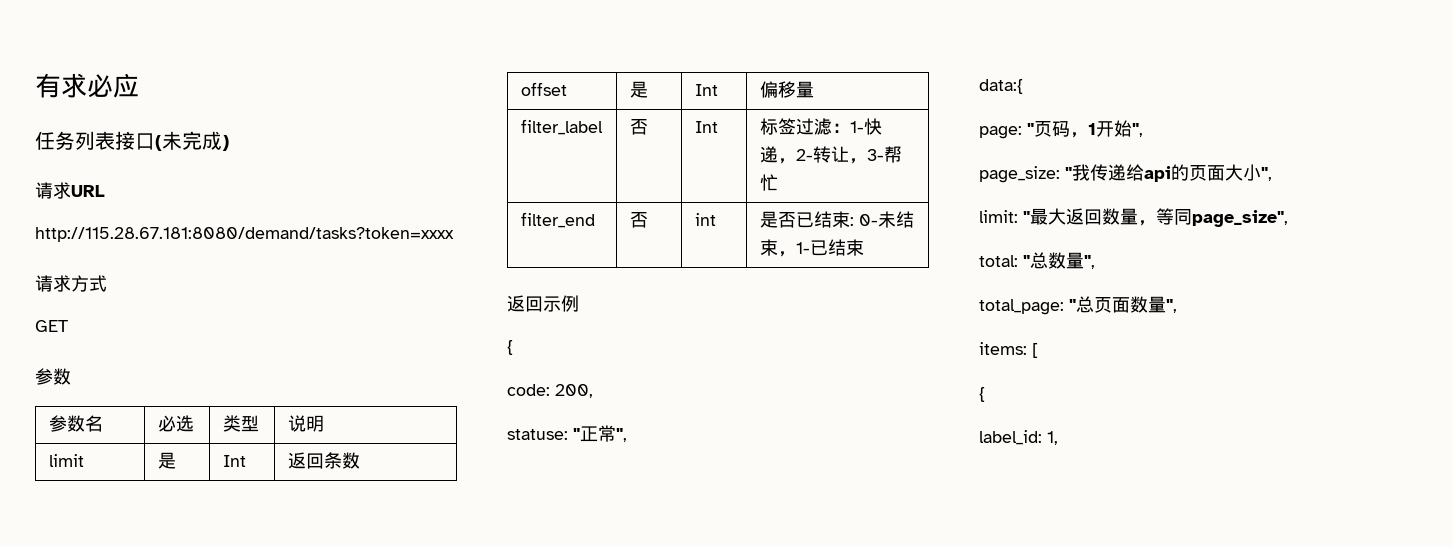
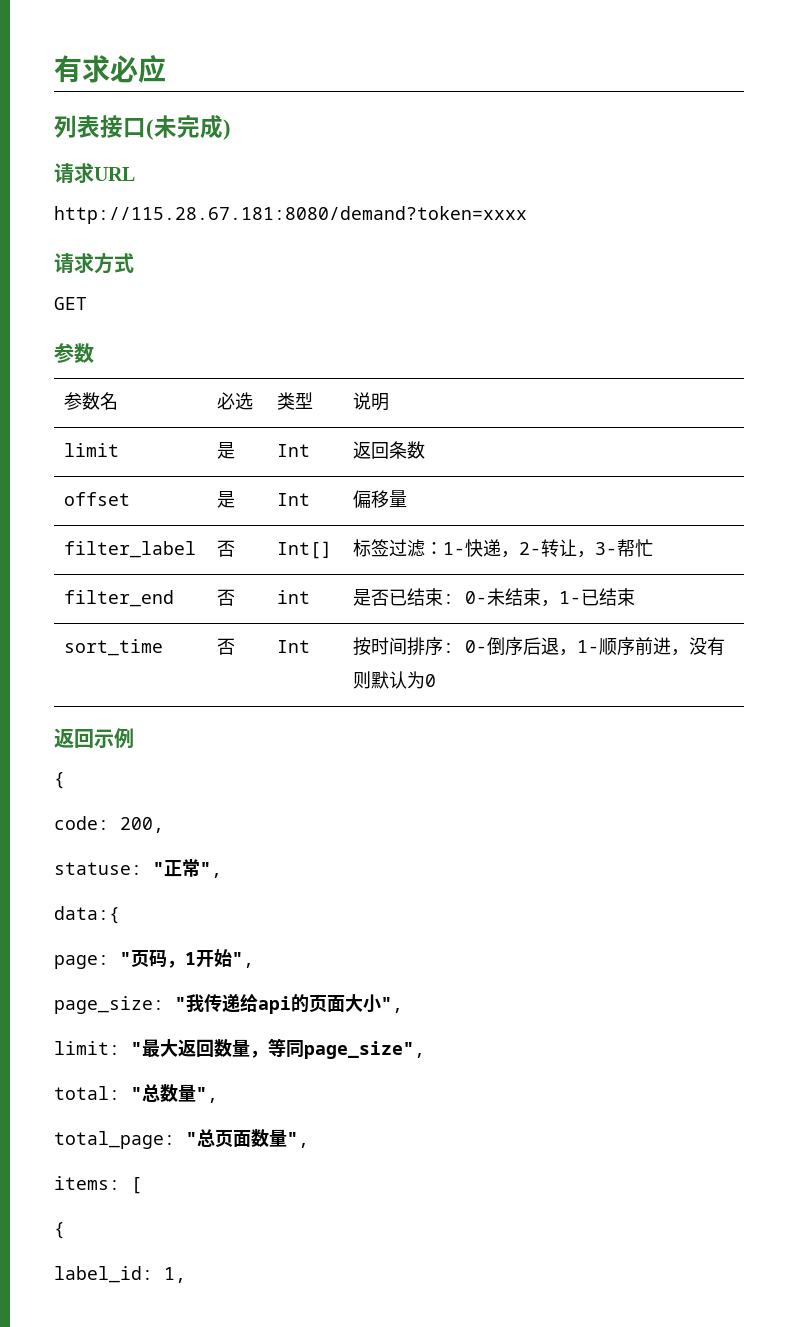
[35,131,75,150] 任务 -> (166, 69) none
[35,227,454,242] http://115.28.67.181:8080/demand/tasks?token=xxxx -> [54,206,527,224] http://115.28.67.181:8080/demand?token=xxxx
[694,121,718,133] Int -> [277,541,333,559] Int[]
(864, 247) none -> [64,639,164,656] [217,638,236,655] [277,640,311,653] [353,637,726,656] [353,671,437,689] // sort_time | 否 | Int | 按时间排序: 0-倒序后退，1-顺序前进，没有则默认为0

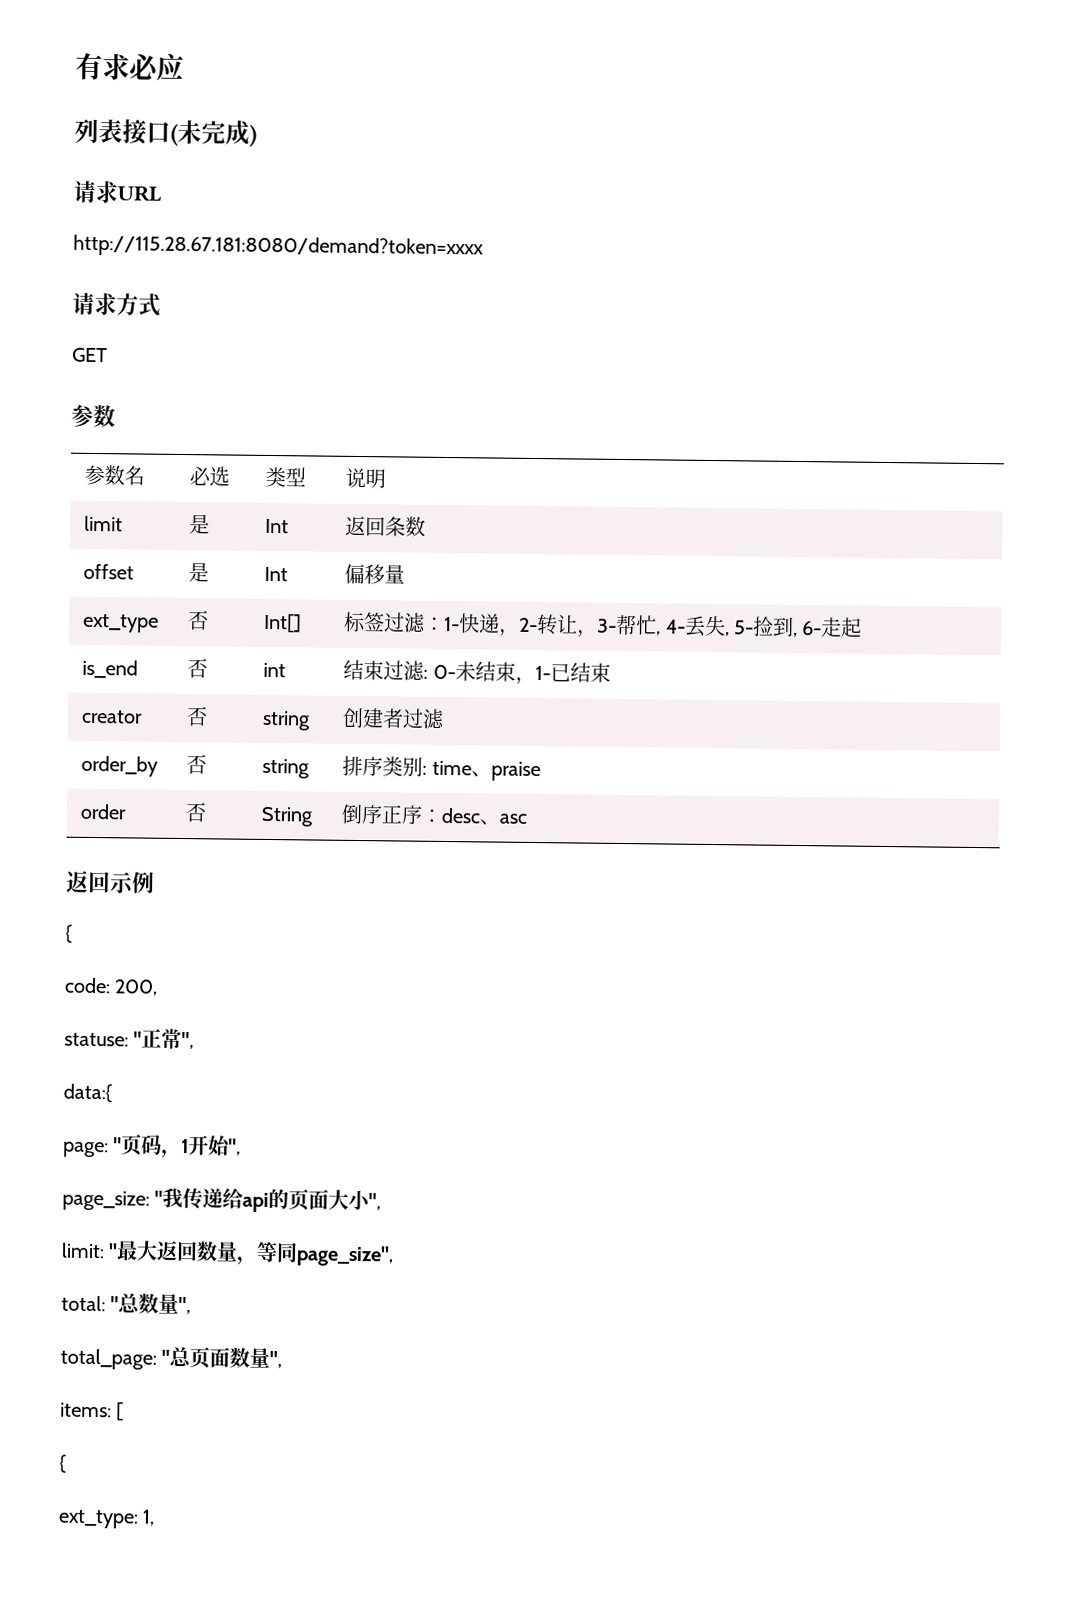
[64,541,197,558] filter_label -> [82,613,160,633] ext_type
[64,590,175,607] // filter_end -> [655,615,863,638] [82,659,139,679] , 4-丢失, 5-捡到, 6-走起 // is_end
[353,588,444,606] 是否已结束 -> [343,659,426,681] 结束过滤
[64,639,164,656] [217,638,236,655] [277,640,311,653] [353,637,726,656] [353,671,437,689] sort_time | 否 | Int | 按时间排序: 0-倒序后退，1-顺序前进，没有则默认为0 -> [81,709,144,724] [186,706,209,727] [262,710,312,731] [342,707,446,729] [81,755,159,777] [186,754,208,775] [262,758,311,779] [342,755,541,782] [80,803,128,820] [185,802,208,823] [261,806,315,827] [341,803,528,825] creator | 否 | string | 创建者过滤 // order_by | 否 | string | 排序类别: time、praise // order | 否 | String | 倒序正序：desc、asc
[54,1266,153,1283] label_id: -> [58,1509,139,1529] ext_type:

